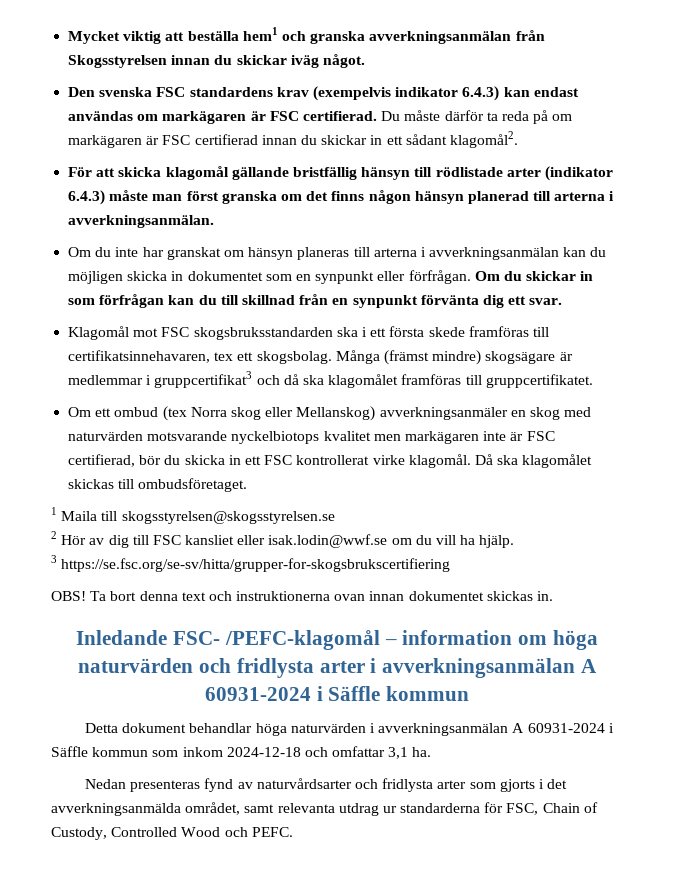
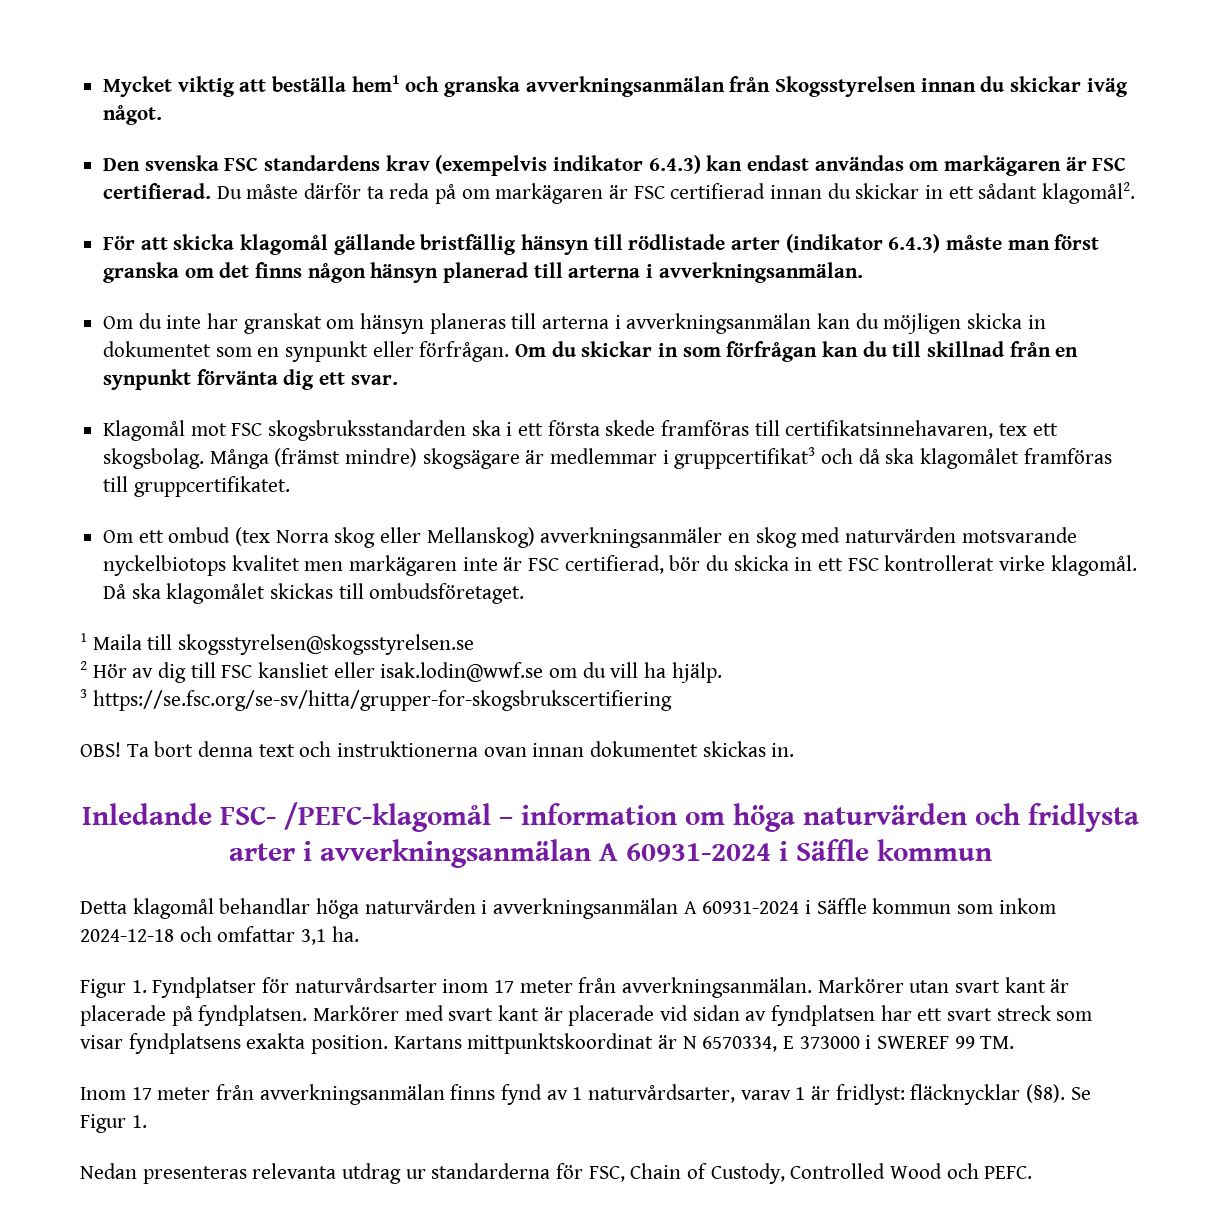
[122,723,187,733] dokument -> [132,898,214,919] klagomål
[85,778,568,792] [51,802,275,816] Nedan presenteras fynd av naturvårdsarter och fridlysta arter som gjorts i det avverkningsanmälda området, samt -> [80,977,1070,998] [80,1005,1093,1026] [80,1033,1015,1054] [80,1084,1091,1105] [80,1114,147,1133] [80,1163,247,1184] Figur 1. Fyndplatser för naturvårdsarter inom 17 meter från avverkningsanmälan. Markörer utan svart kant är placerade på fyndplatsen. Markörer med svart kant är placerade vid sidan av fyndplatsen har ett svart streck som visar fyndplatsens exakta position. Kartans mittpunktskoordinat är N 6570334, E 373000 i SWEREF 99 TM. // Inom 17 meter från avverkningsanmälan finns fynd av 1 naturvårdsarter, varav 1 är fridlyst: fläcknycklar (§8). Se Figur 1. // Nedan presenteras

